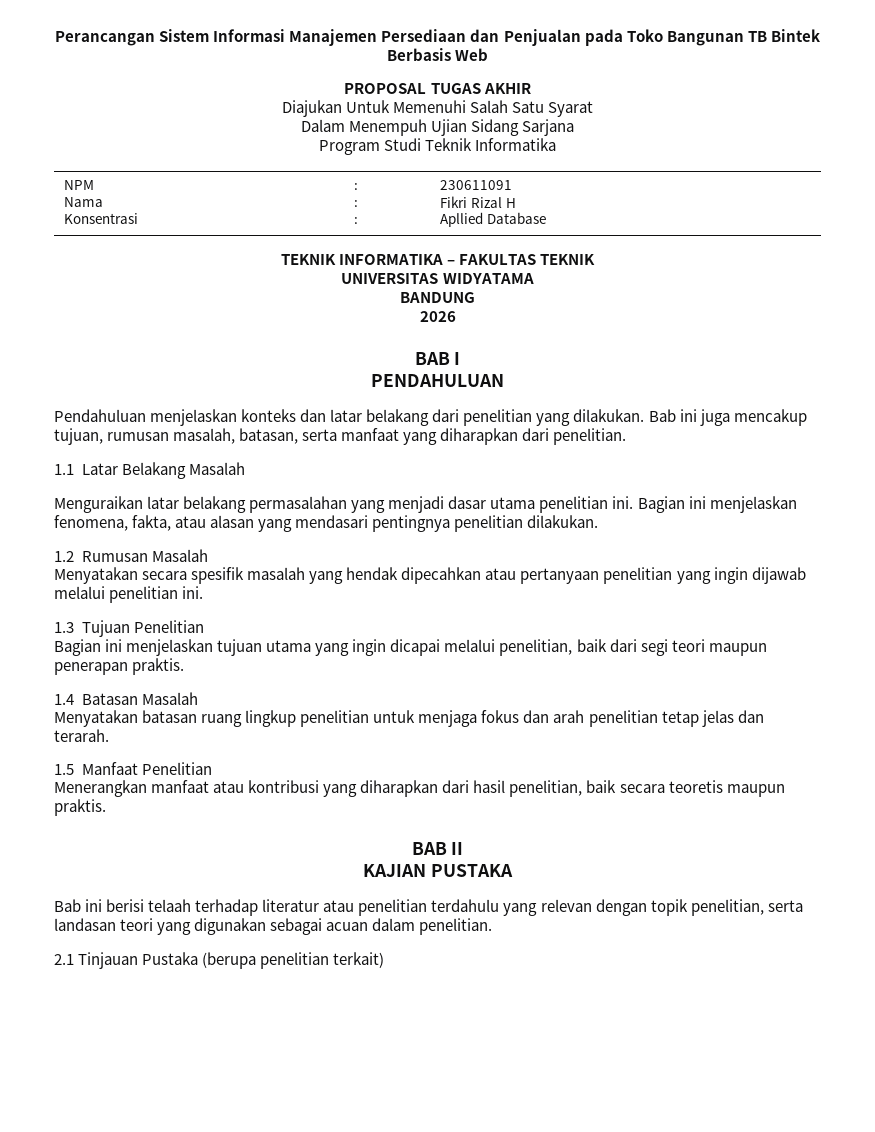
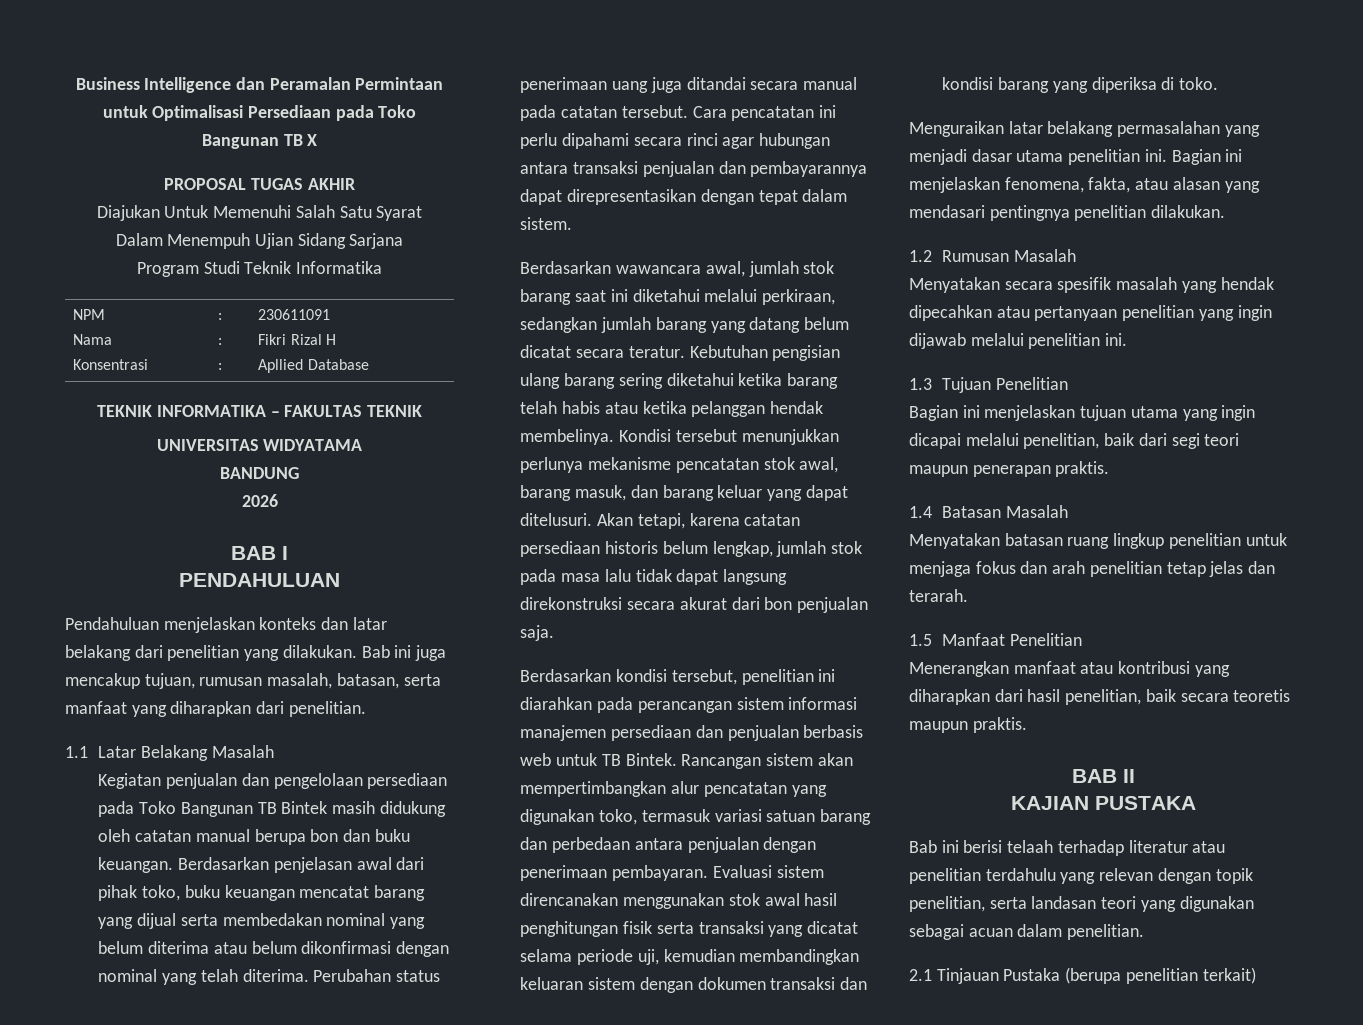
[55,29,820,46] [386,48,489,61] Perancangan Sistem Informasi Manajemen Persediaan dan Penjualan pada Toko Bangunan TB Bintek Berbasis Web -> [75,77,444,93] [102,105,417,121] [201,134,318,149] Business Intelligence dan Peramalan Permintaan untuk Optimalisasi Persediaan pada Toko Bangunan TB X
(245, 468) none -> [98,773,448,789] [98,801,446,817] [98,829,410,845] [98,857,425,873] [98,885,426,901] [98,913,426,929] [98,941,450,957] [98,969,441,985] [520,77,858,93] [520,105,837,121] [520,133,831,149] [520,161,868,177] [520,189,848,205] [520,217,573,230] [520,261,835,277] [520,289,836,305] [520,317,850,333] [520,345,841,361] [520,373,839,389] [520,401,824,417] [520,429,839,445] [520,457,839,473] [520,485,848,501] [520,513,801,529] [520,541,863,557] [520,569,788,585] [520,597,869,613] [520,625,555,641] [520,669,836,685] [520,697,858,713] [520,725,864,741] [520,753,853,769] [520,781,827,797] [520,809,872,825] [520,837,817,853] [520,865,824,881] [520,893,838,909] [520,921,859,937] [520,949,860,965] [520,977,868,993] [942,77,1219,93] // Kegiatan penjualan dan pengelolaan persediaan pada Toko Bangunan TB Bintek masih didukung oleh catatan manual berupa bon dan buku keuangan. Berdasarkan penjelasan awal dari pihak toko, buku keuangan mencatat barang yang dijual serta membedakan nominal yang belum diterima atau belum dikonfirmasi dengan nominal yang telah diterima. Perubahan status penerimaan uang juga ditandai secara manual pada catatan tersebut. Cara pencatatan ini perlu dipahami secara rinci agar hubungan antara transaksi penjualan dan pembayarannya dapat direpresentasikan dengan tepat dalam sistem. // Berdasarkan wawancara awal, jumlah stok barang saat ini diketahui melalui perkiraan, sedangkan jumlah barang yang datang belum dicatat secara teratur. Kebutuhan pengisian ulang barang sering diketahui ketika barang telah habis atau ketika pelanggan hendak membelinya. Kondisi tersebut menunjukkan perlunya mekanisme pencatatan stok awal, barang masuk, dan barang keluar yang dapat ditelusuri. Akan tetapi, karena catatan persediaan historis belum lengkap, jumlah stok pada masa lalu tidak dapat langsung direkonstruksi secara akurat dari bon penjualan saja. // Berdasarkan kondisi tersebut, penelitian ini diarahkan pada perancangan sistem informasi manajemen persediaan dan penjualan berbasis web untuk TB Bintek. Rancangan sistem akan mempertimbangkan alur pencatatan yang digunakan toko, termasuk variasi satuan barang dan perbedaan antara penjualan dengan penerimaan pembayaran. Evaluasi sistem direncanakan menggunakan stok awal hasil penghitungan fisik serta transaksi yang dicatat selama periode uji, kemudian membandingkan keluaran sistem dengan dokumen transaksi dan kondisi barang yang diperiksa di toko.

